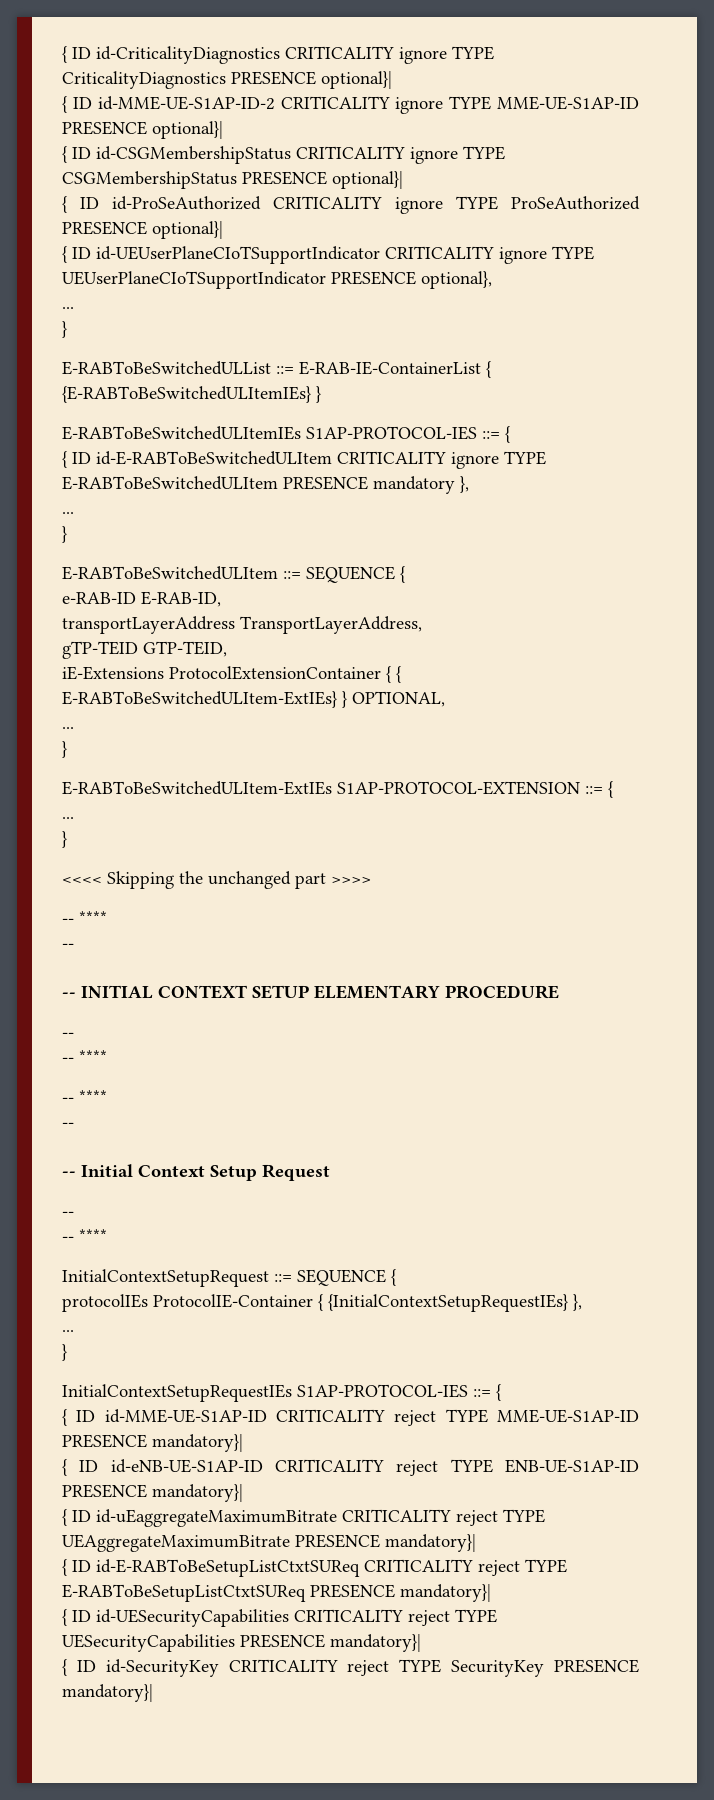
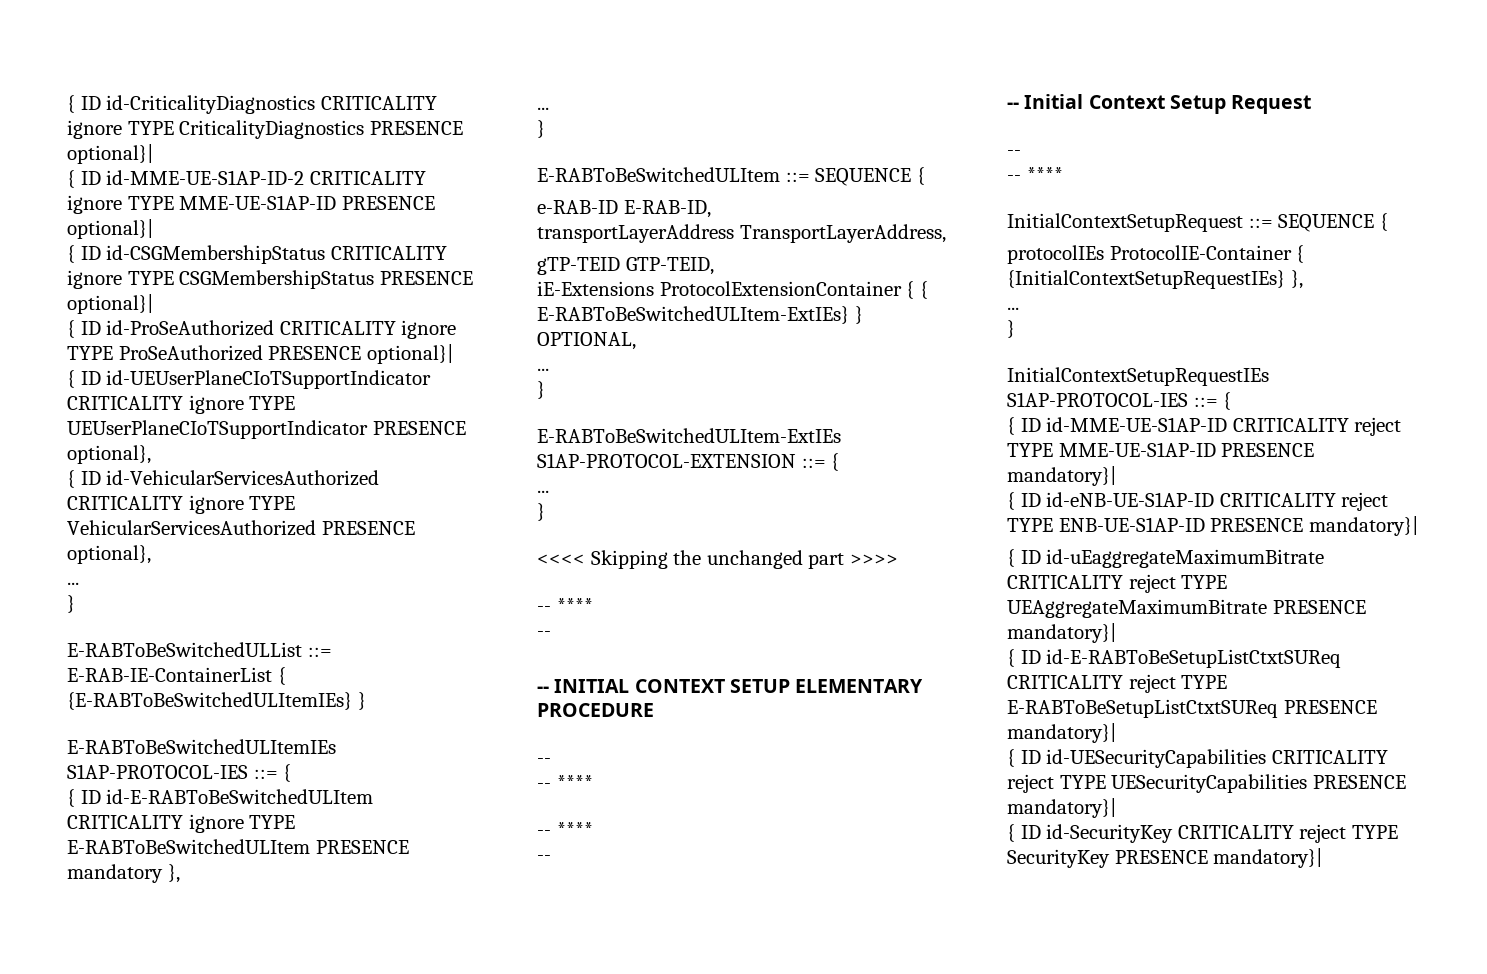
(492, 280) none -> [67,470,380,488] [67,495,296,514] [67,520,415,536] [67,545,151,564] // { ID id-VehicularServicesAuthorized CRITICALITY ignore TYPE VehicularServicesAuthorized PRESENCE optional},

